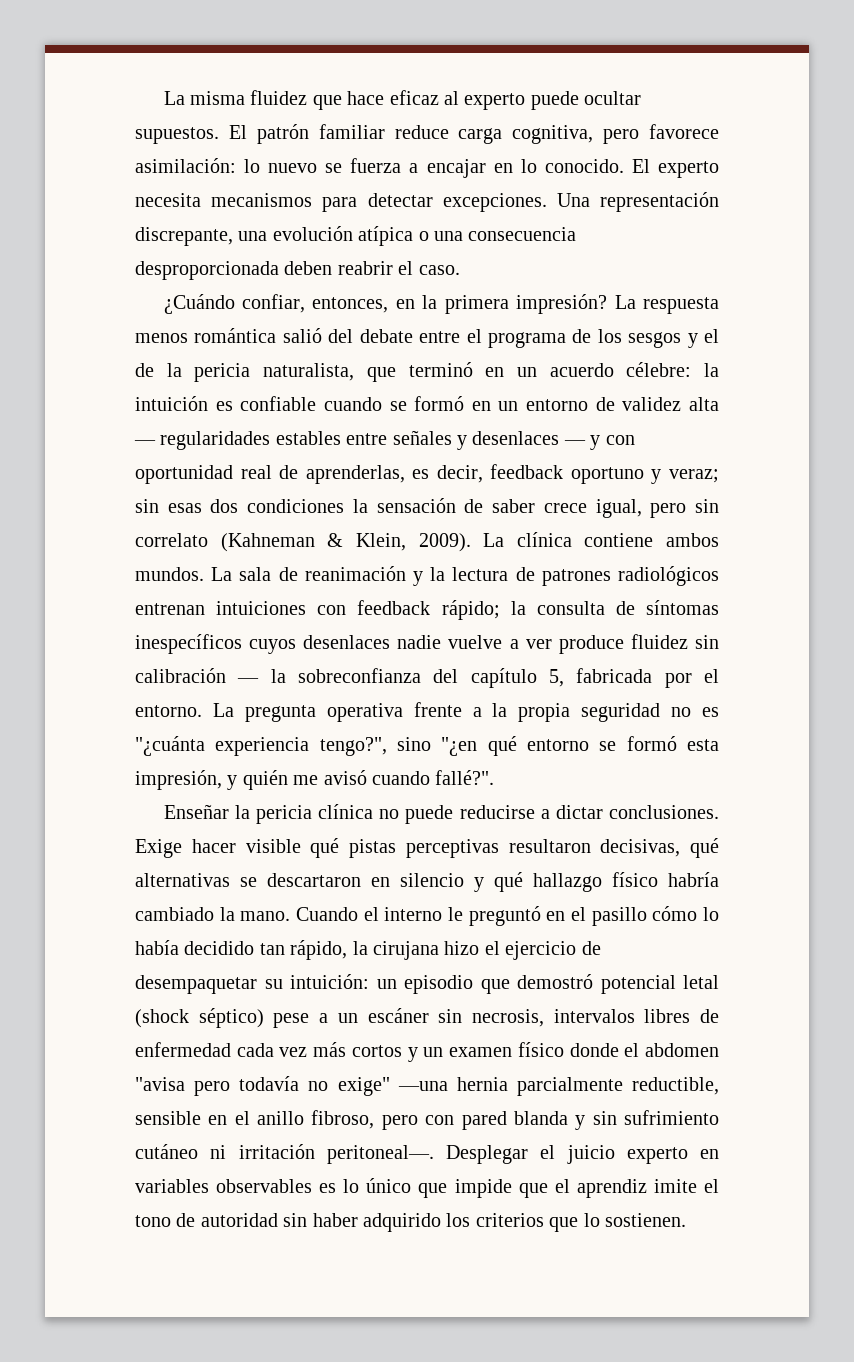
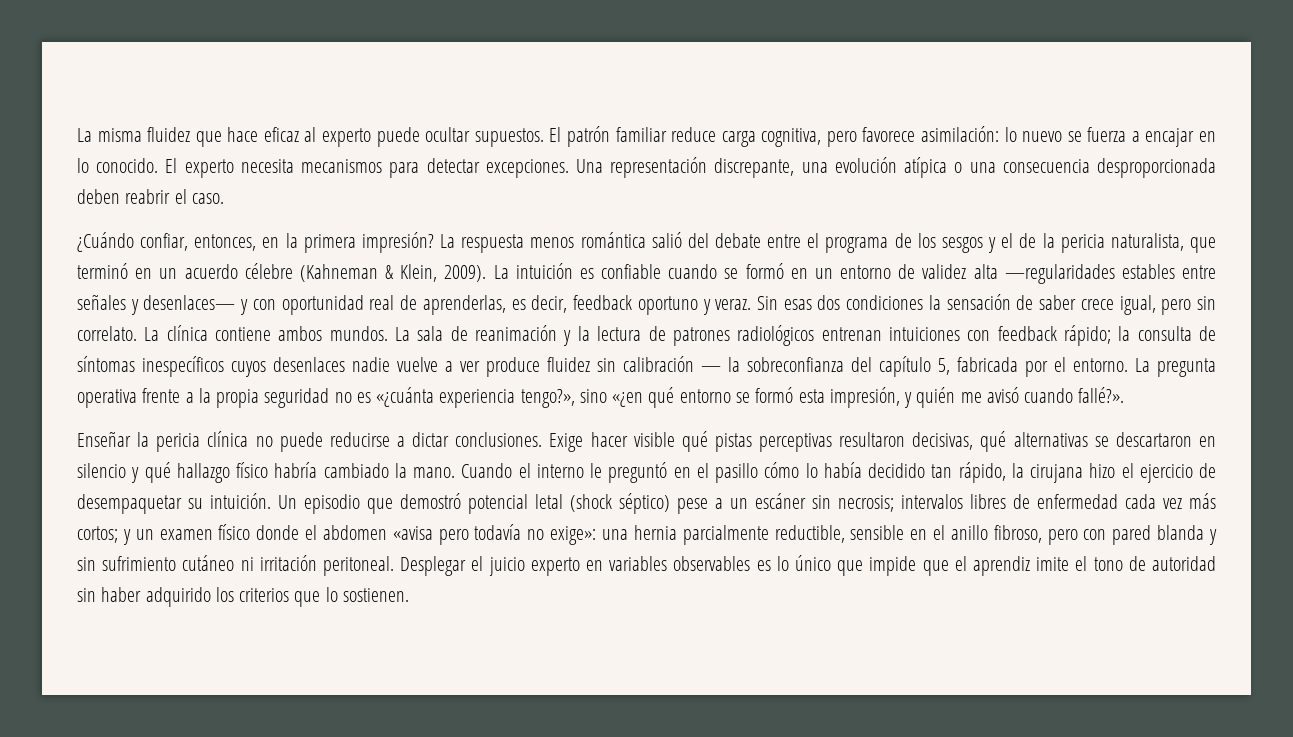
[626,362,719,377] célebre: la -> [244,263,509,282] célebre (Kahneman & Klein, 2009). La
[134,431,271,450] — regularidades -> [1004,264,1115,284] —regularidades
[472,431,586,445] desenlaces — -> [143,295,236,310] desenlaces—
[668,469,719,483] [135,499,159,513] veraz; sin -> [715,296,778,310] veraz. Sin
[135,533,471,552] correlato (Kahneman & Klein, 2009). -> [77,326,137,341] correlato.
[135,736,478,756] "¿cuánta experiencia tengo?", sino "¿en -> [376,387,644,408] «¿cuánta experiencia tengo?», sino «¿en
[435,770,495,785] fallé?". -> [1078,387,1125,403] fallé?».
[290,974,397,989] intuición: un -> [210,493,297,509] intuición. Un
[471,1009,544,1027] necrosis, -> [838,495,894,512] necrosis;
[351,1045,402,1057] cortos -> [77,526,118,543] cortos;
[135,1077,185,1091] "avisa -> [392,526,433,540] «avisa
[337,1077,448,1096] exige" —una -> [550,526,628,545] exige»: una
[326,1145,434,1164] peritoneal—. -> [323,556,394,576] peritoneal.

